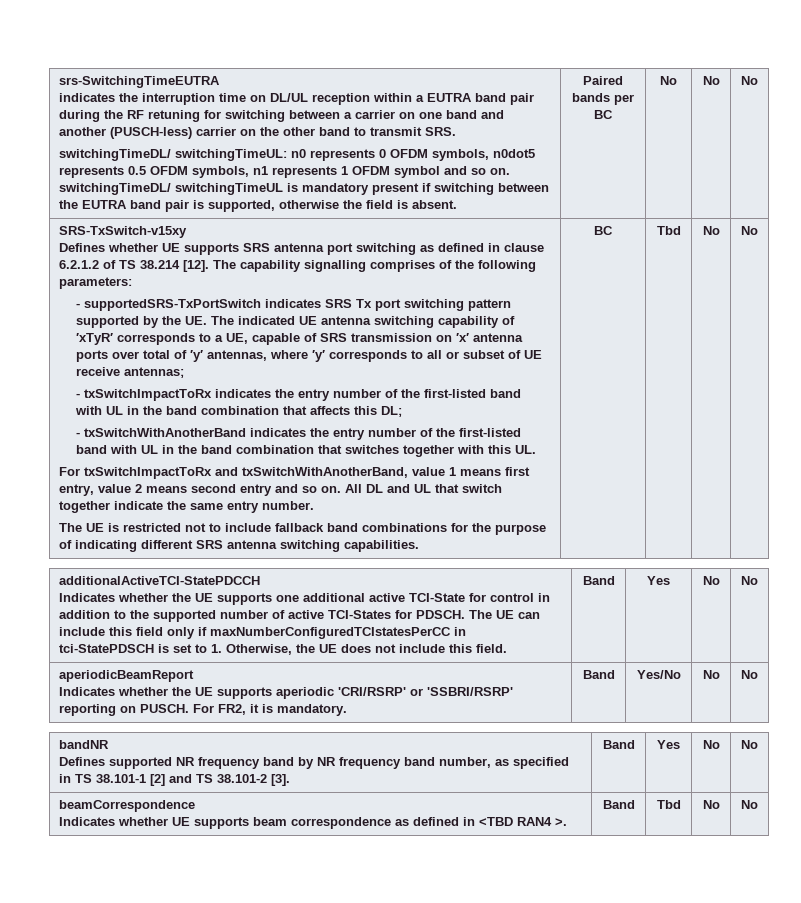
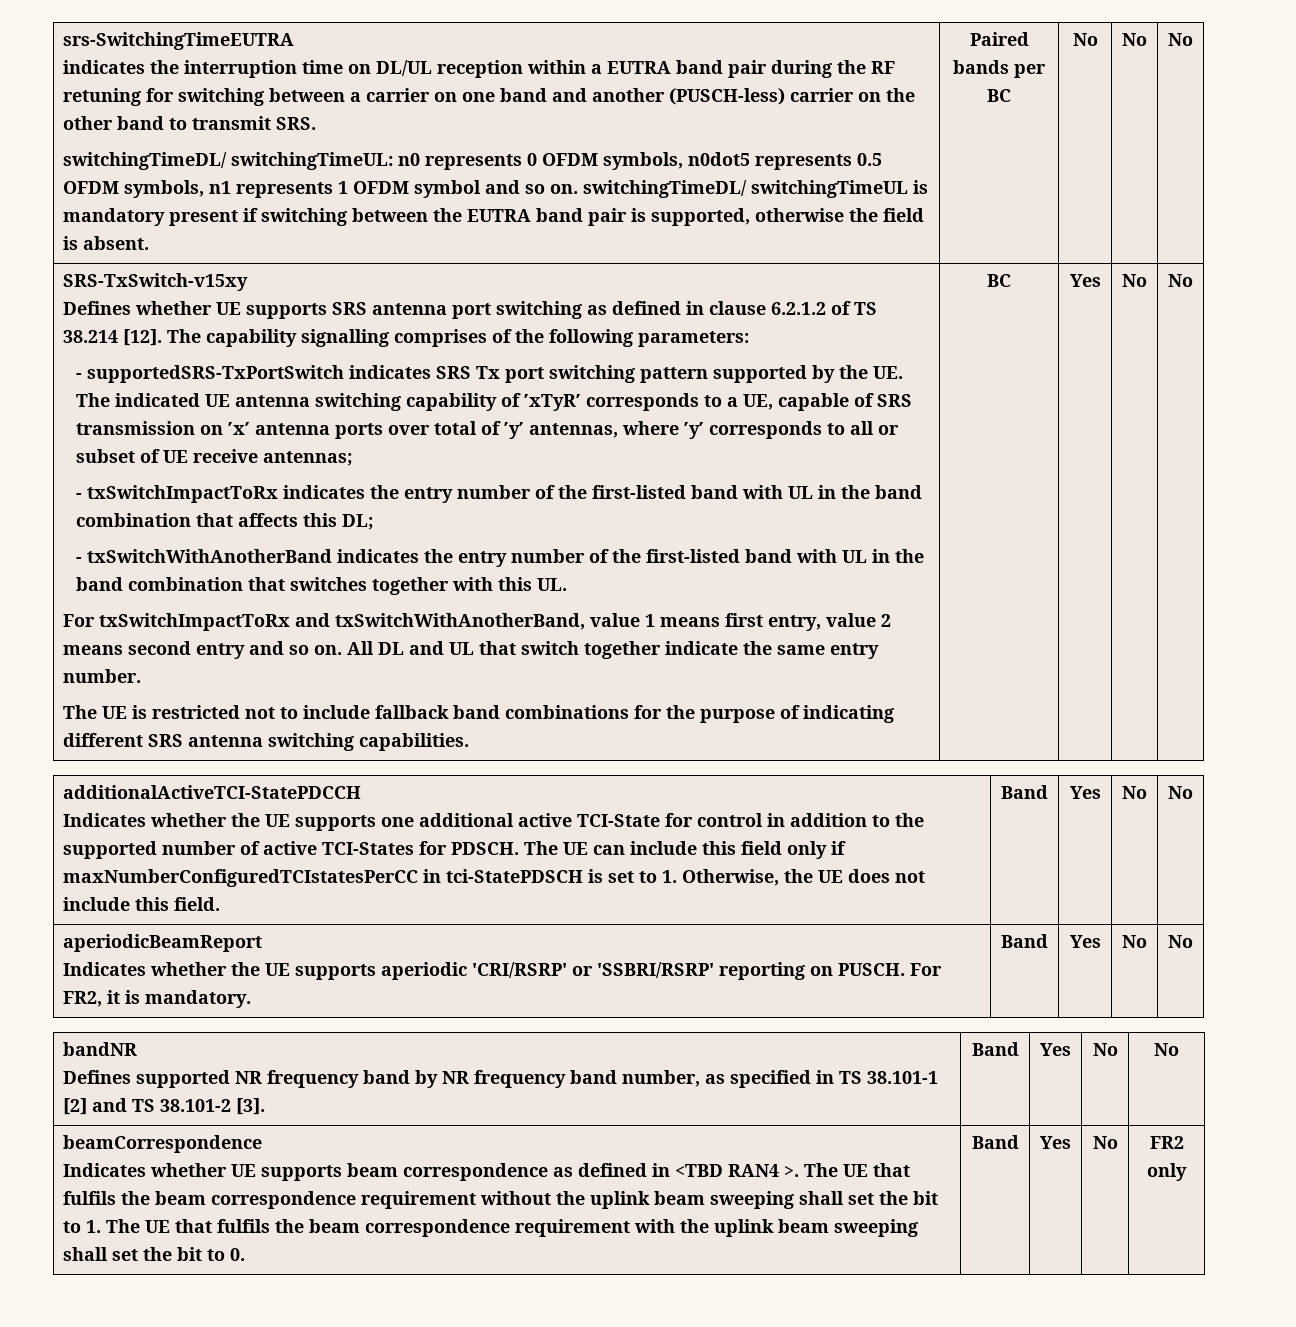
[656,226,681,235] Tbd -> [1069,274,1101,287] Yes
[636,670,681,679] Yes/No -> [1069,935,1101,948] Yes
[602,800,635,809] [656,800,681,809] [702,800,720,809] [741,800,758,809] | Band | Tbd | No | No -> [804,1163,911,1177] [63,1191,939,1209] [63,1219,919,1237] [63,1247,246,1261] [971,1135,1019,1149] [1040,1136,1071,1149] [1092,1136,1118,1149] [1149,1136,1184,1149] [1147,1163,1187,1181] The UE that fulfils the beam correspondence requirement without the uplink beam sweeping shall set the bit to 1. The UE that fulfils the beam correspondence requirement with the uplink beam sweeping shall set the bit to 0. | Band | Yes | No | FR2 only

